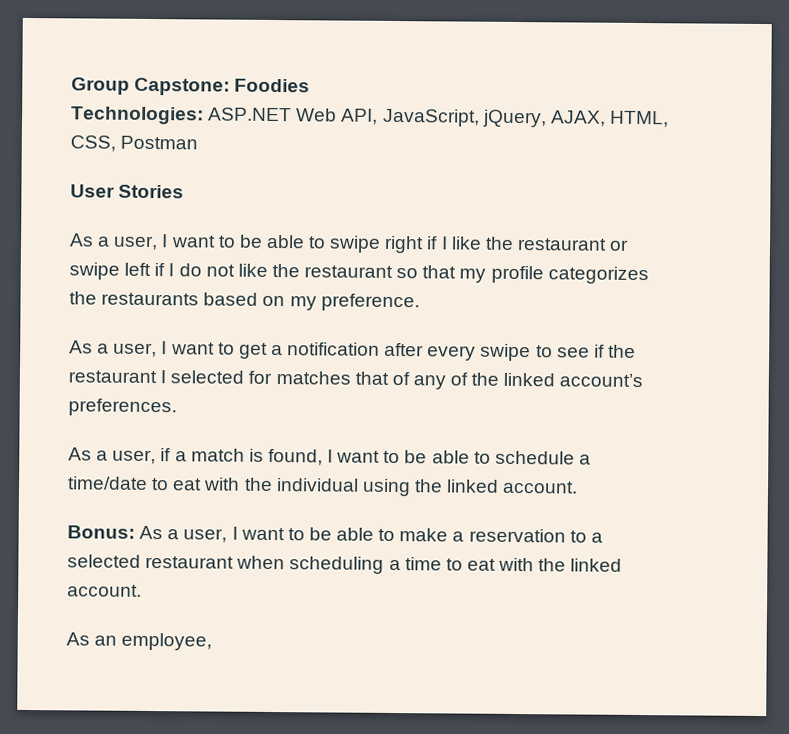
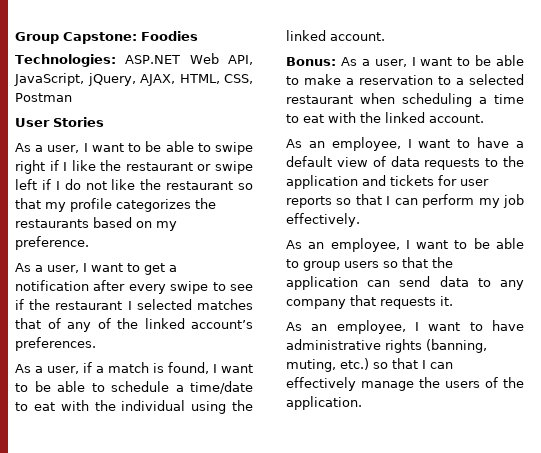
[248,370,273,385] for -> (192, 304) none
(213, 641) none -> [407,137,524,148] [286,156,524,170] [286,175,489,189] [286,194,524,208] [286,213,360,227] [286,238,524,252] [286,257,453,271] [286,276,524,290] [286,295,453,309] [286,320,524,334] [286,339,487,353] [286,358,453,372] [286,377,524,391] [286,396,362,410] I want to have a default view of data requests to the application and tickets for user reports so that I can perform my job effectively. // As an employee, I want to be able to group users so that the application can send data to any company that requests it. // As an employee, I want to have administrative rights (banning, muting, etc.) so that I can effectively manage the users of the application.

